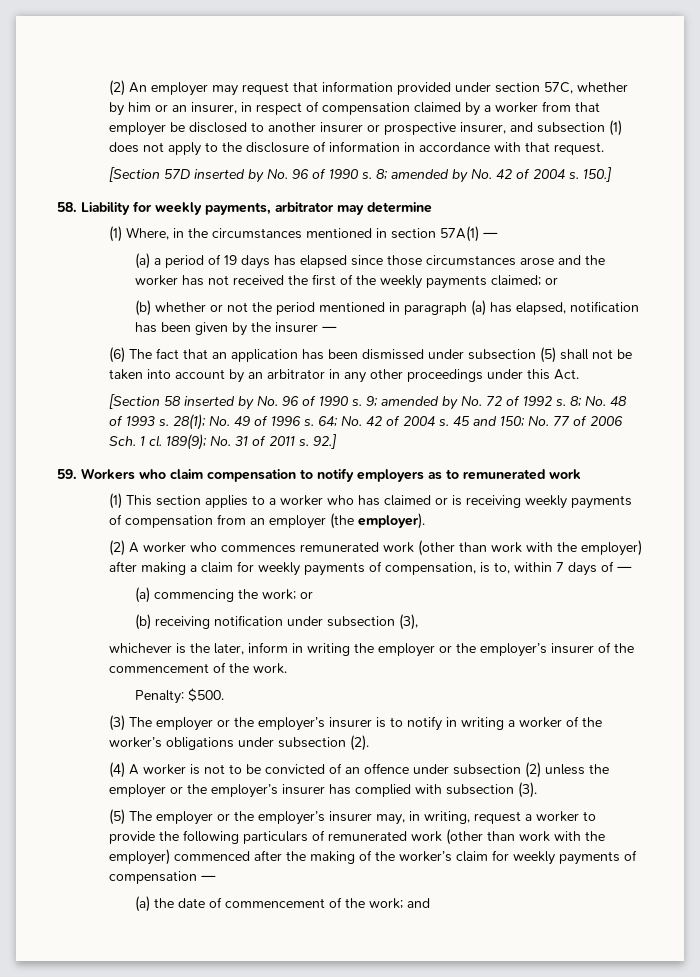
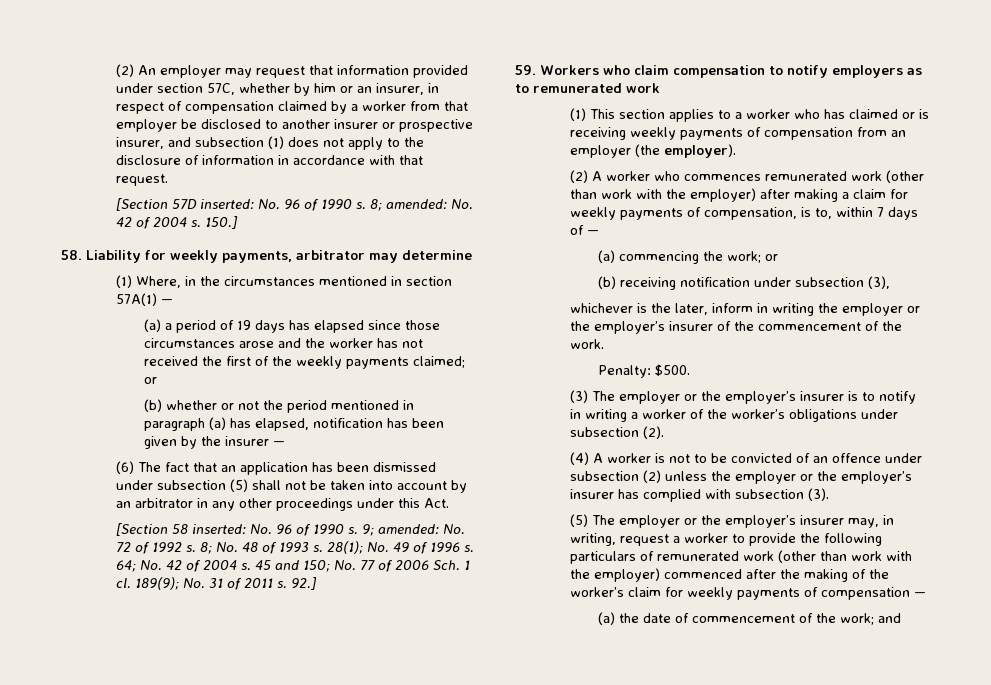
[194,169,265,183] inserted by -> [200,199,255,210] inserted:
[391,169,469,183] amended by -> [386,199,448,210] amended:
[184,396,255,410] inserted by -> [192,524,247,535] inserted:
[381,396,459,410] amended by -> [378,524,440,535] amended:

